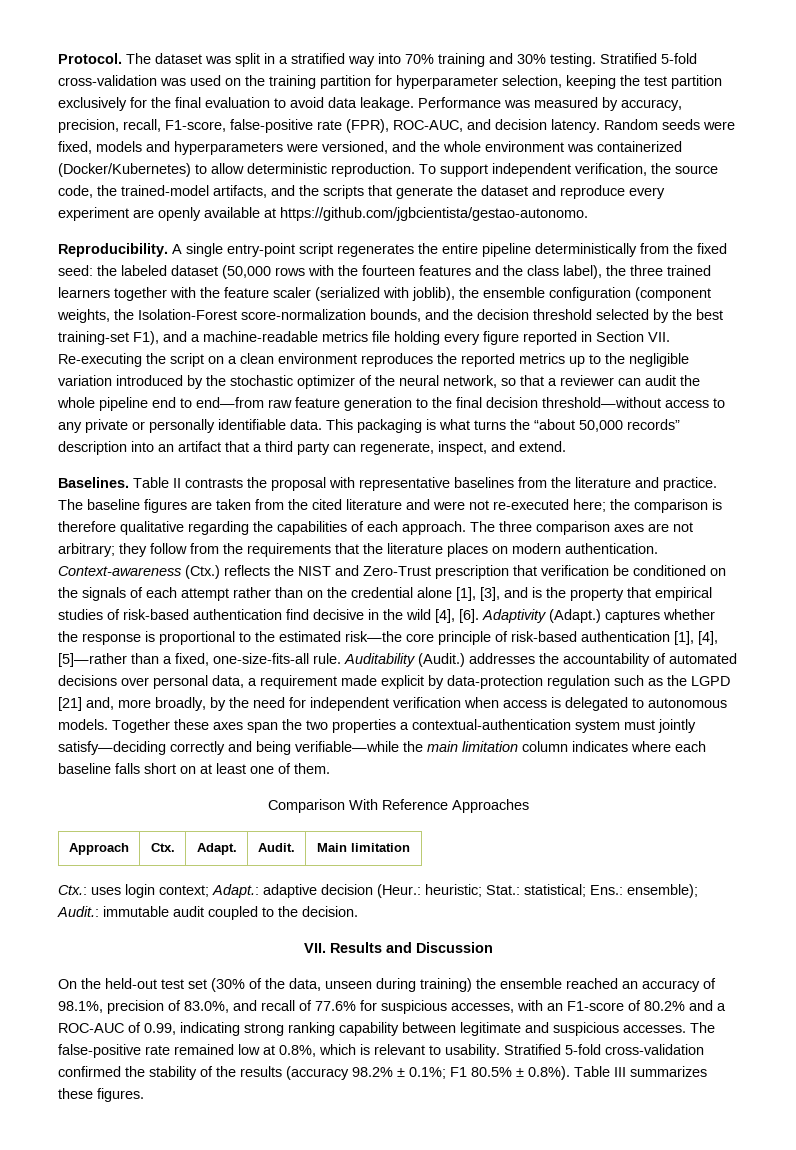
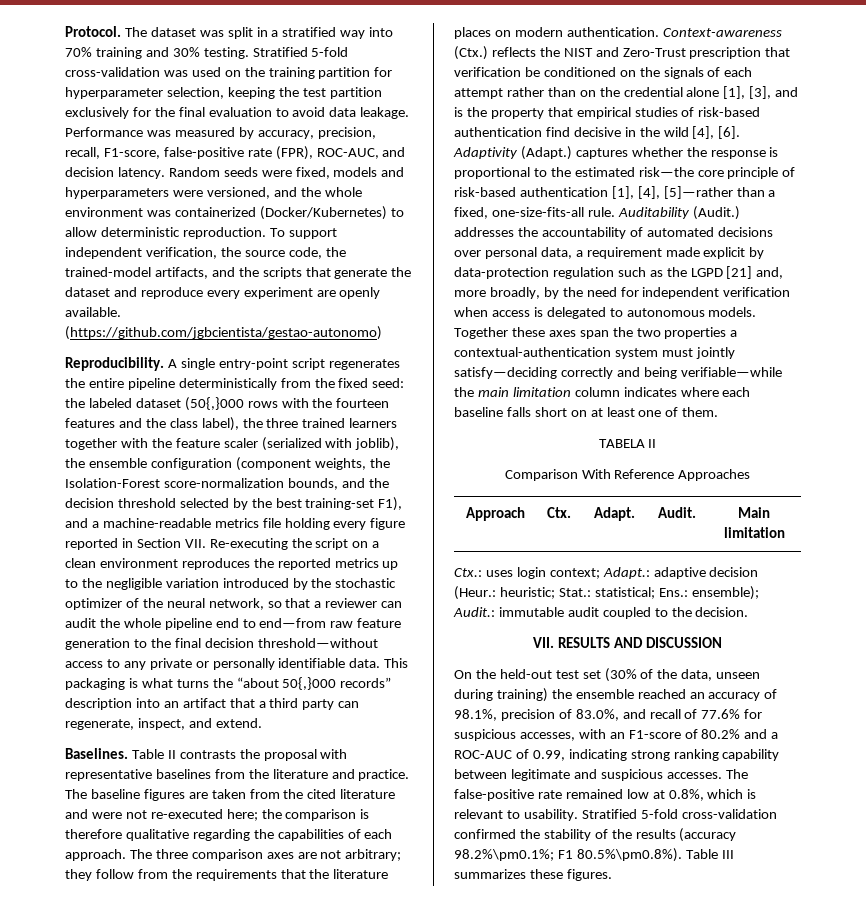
[204,207,588,221] available at https://github.com/jgbcientista/gestao-autonomo. -> [65,307,121,317] [65,326,382,340] available. (https://github.com/jgbcientista/gestao-autonomo)
[222,265,271,279] (50,000 -> [184,397,244,411] (50{,}000
[579,420,623,432] 50,000 -> [282,677,337,690] 50{,}000
(330, 768) none -> [598,439,657,448] // TABELA II
[329,942,493,953] Results and Discussion -> [558,637,722,648] RESULTS AND DISCUSSION
[352,1066,570,1080] 98.2% ± 0.1%; F1 80.5% ± 0.8%). -> [454,848,682,862] 98.2%\pm0.1%; F1 80.5%\pm0.8%).

